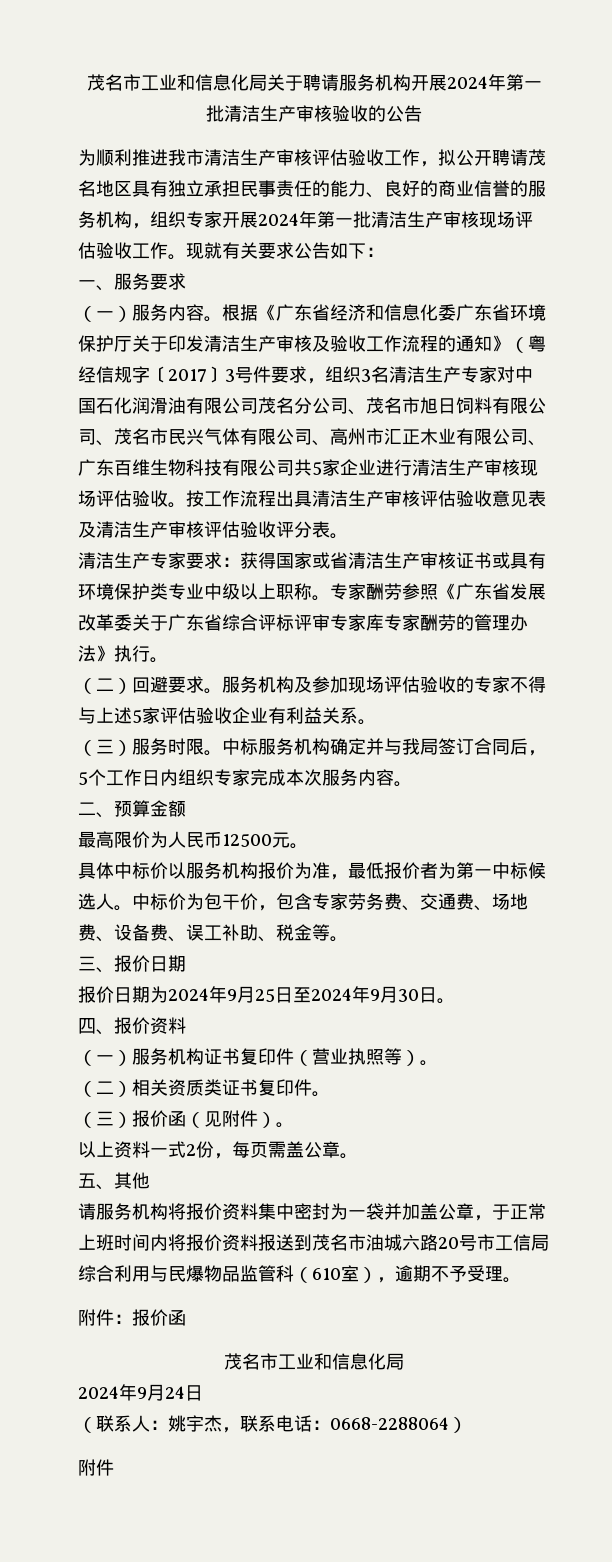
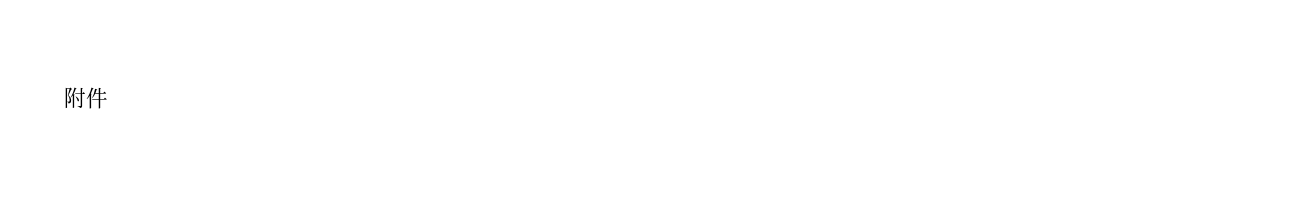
[86,74,542,91] [206,105,422,122] [78,149,546,167] [78,180,546,198] [78,211,533,229] [78,242,384,260] [78,273,186,291] [78,304,546,322] [78,335,546,353] [78,366,533,384] [78,397,546,415] [78,428,546,446] [78,459,538,476] [78,490,546,508] [78,521,348,539] [78,552,546,569] [78,583,546,601] [78,614,528,631] [78,645,168,663] [78,676,546,694] [78,707,376,725] [78,738,546,756] [78,769,412,787] [78,800,186,818] [78,831,308,849] [78,862,546,880] [78,893,528,911] [78,924,348,942] [78,955,186,973] [78,986,455,1004] [78,1017,186,1035] [78,1048,438,1066] [78,1079,330,1097] [78,1110,294,1128] [78,1141,358,1159] [78,1172,150,1190] [78,1203,546,1221] [78,1234,549,1251] [78,1265,521,1283] [78,1309,186,1326] [224,1353,404,1370] [78,1384,203,1401] [78,1415,467,1433] 茂名市工业和信息化局关于聘请服务机构开展2024年第一批清洁生产审核验收的公告 // 为顺利推进我市清洁生产审核评估验收工作，拟公开聘请茂名地区具有独立承担民事责任的能力、良好的商业信誉的服务机构，组织专家开展2024年第一批清洁生产审核现场评估验收工作。现就有关要求公告如下： // 一、服务要求 // （一）服务内容。根据《广东省经济和信息化委广东省环境保护厅关于印发清洁生产审核及验收工作流程的通知》（粤经信规字〔2017〕3号件要求，组织3名清洁生产专家对中国石化润滑油有限公司茂名分公司、茂名市旭日饲料有限公司、茂名市民兴气体有限公司、高州市汇正木业有限公司、广东百维生物科技有限公司共5家企业进行清洁生产审核现场评估验收。按工作流程出具清洁生产审核评估验收意见表及清洁生产审核评估验收评分表。 // 清洁生产专家要求：获得国家或省清洁生产审核证书或具有环境保护类专业中级以上职称。专家酬劳参照《广东省发展改革委关于广东省综合评标评审专家库专家酬劳的管理办法》执行。 // （二）回避要求。服务机构及参加现场评估验收的专家不得与上述5家评估验收企业有利益关系。 // （三）服务时限。中标服务机构确定并与我局签订合同后，5个工作日内组织专家完成本次服务内容。 // 二、预算金额 // 最高限价为人民币12500元。 // 具体中标价以服务机构报价为准，最低报价者为第一中标候选人。中标价为包干价，包含专家劳务费、交通费、场地费、设备费、误工补助、税金等。 // 三、报价日期 // 报价日期为2024年9月25日至2024年9月30日。 // 四、报价资料 // （一）服务机构证书复印件（营业执照等）。 // （二）相关资质类证书复印件。 // （三）报价函（见附件）。 // 以上资料一式2份，每页需盖公章。 // 五、其他 // 请服务机构将报价资料集中密封为一袋并加盖公章，于正常上班时间内将报价资料报送到茂名市油城六路20号市工信局综合利用与民爆物品监管科（610室），逾期不予受理。 // 附件：报价函 // 茂名市工业和信息化局 // 2024年9月24日 // （联系人：姚宇杰，联系电话：0668-2288064） // -> (64, 98) none

